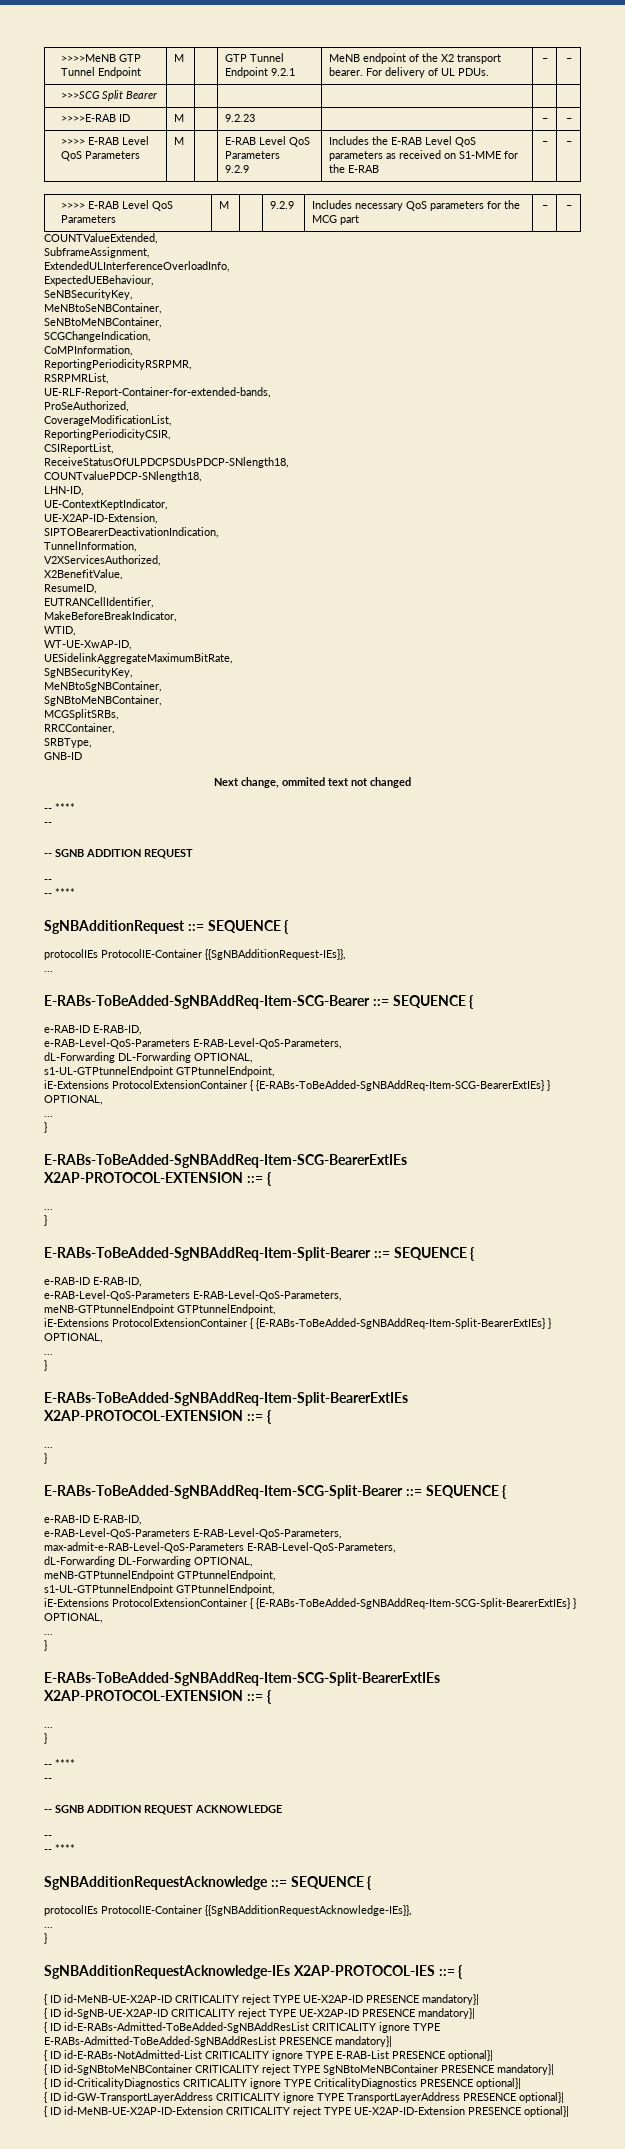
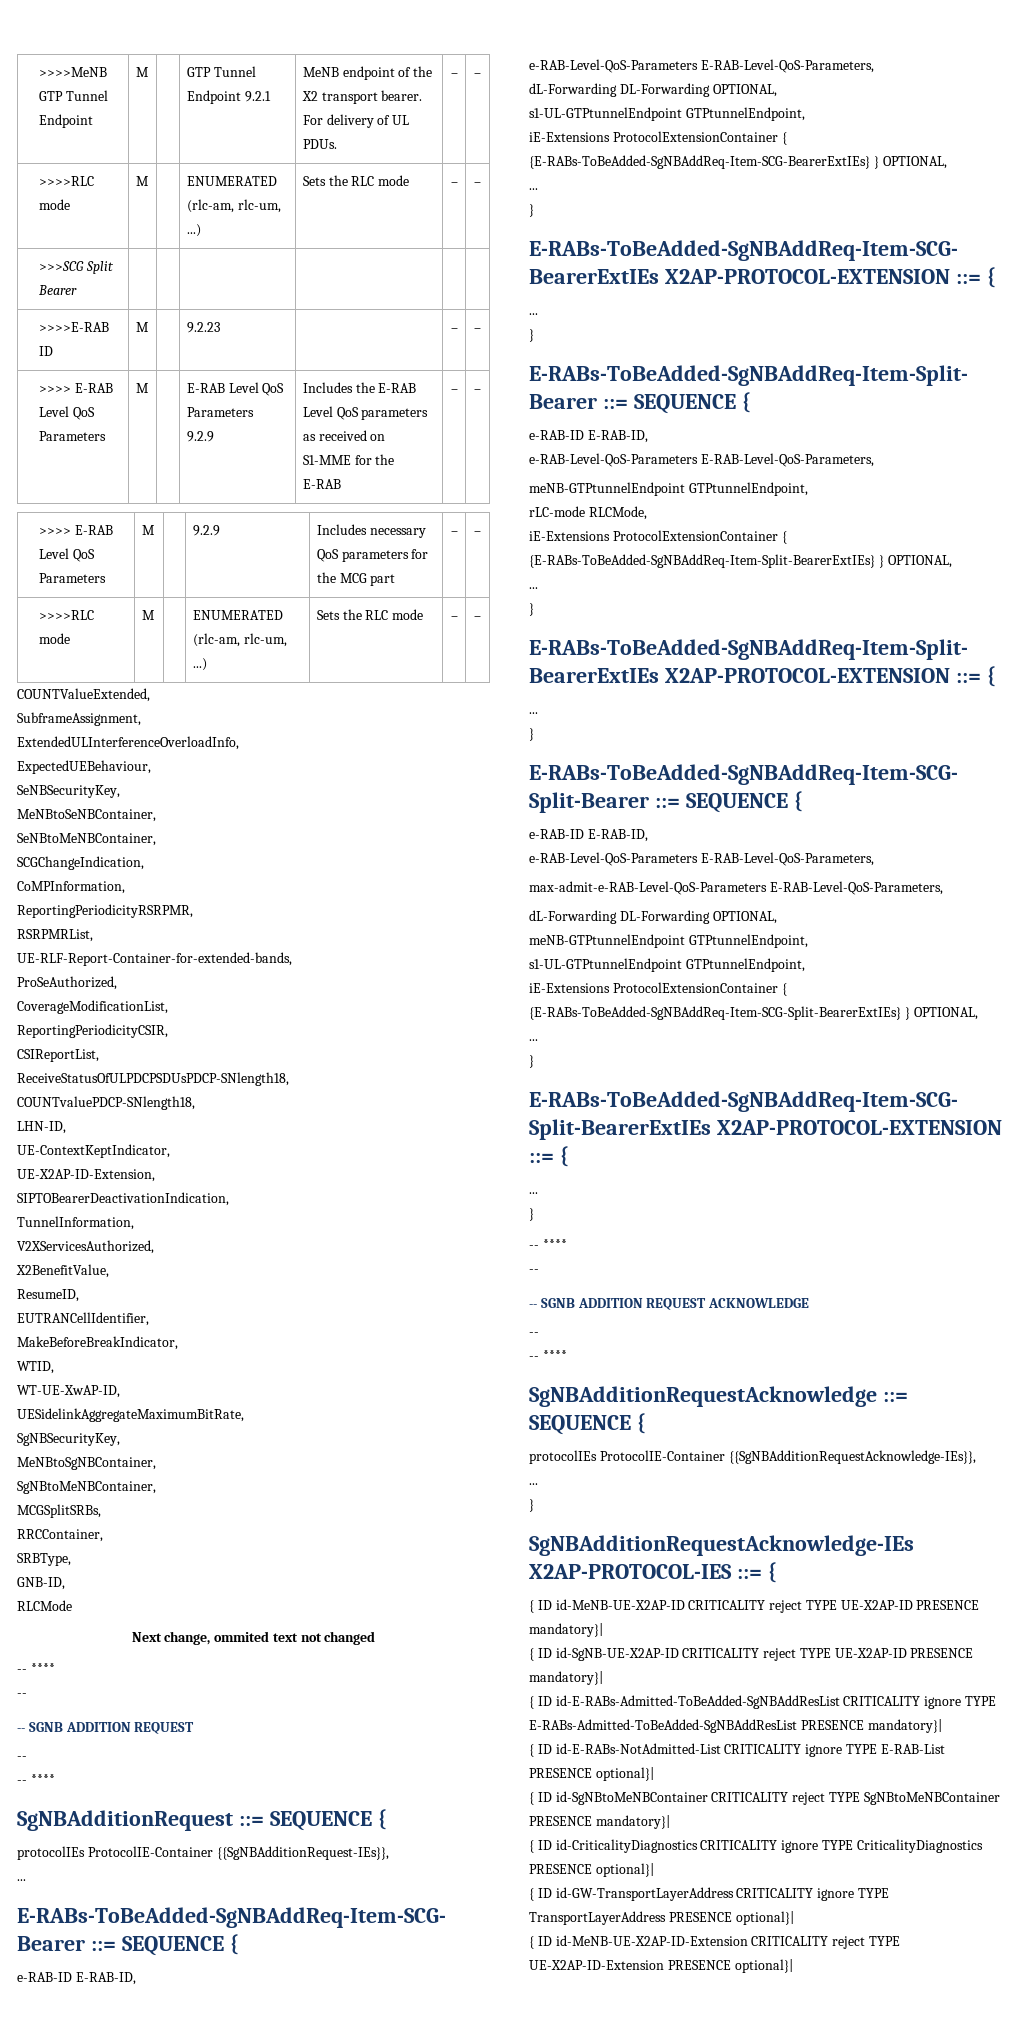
(572, 60) none -> [38,176,94,186] [38,199,70,210] [135,176,149,186] [186,176,277,186] [186,199,281,213] [186,224,201,237] [302,175,410,186] [450,182,458,186] [474,182,481,186] // >>>>RLC mode | M | | ENUMERATED (rlc-am, rlc-um, ...) | Sets the RLC mode | – | –
(572, 207) none -> [38,610,94,620] [38,633,70,644] [141,610,155,620] [192,610,283,620] [192,633,287,647] [192,658,207,671] [316,609,424,620] [450,616,458,620] [474,616,481,620] // >>>>RLC mode | M | | ENUMERATED (rlc-am, rlc-um, ...) | Sets the RLC mode | – | –
[44,752,82,760] GNB-ID -> [17,1577,65,1590] [17,1600,72,1611] GNB-ID, // RLCMode
(276, 1309) none -> [529,506,647,520] // rLC-mode RLCMode,

